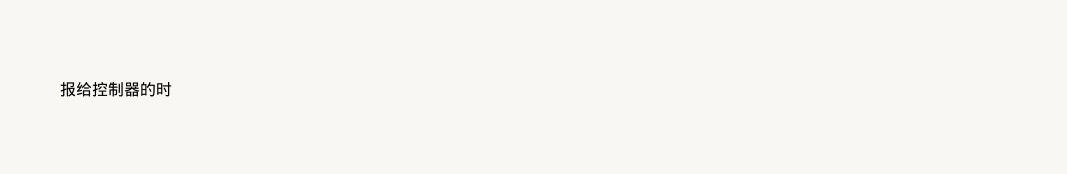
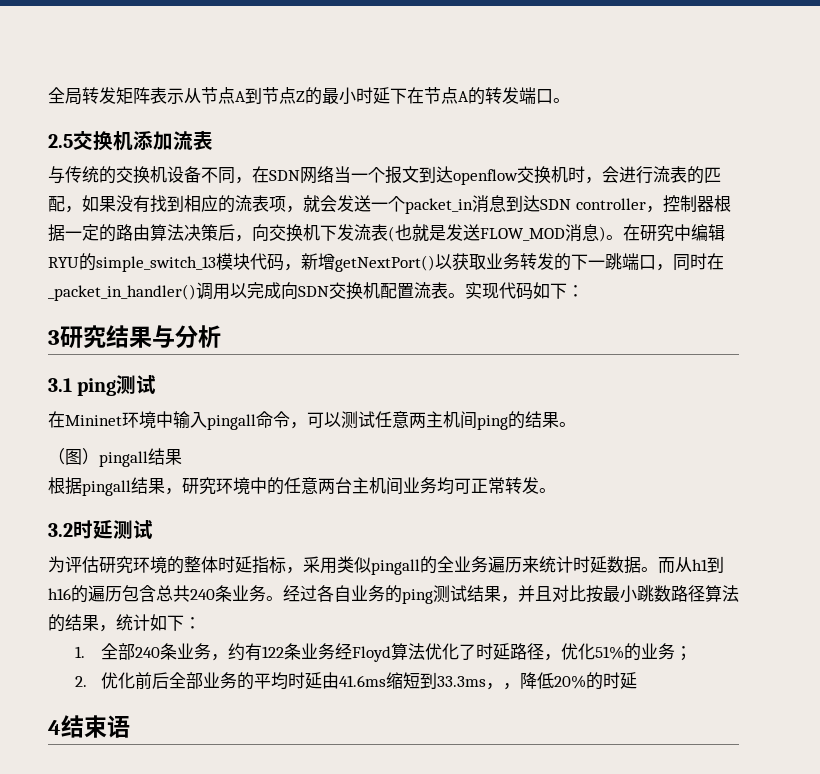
[60,81,172,97] 报给控制器的时 -> [48,87,570,105] [48,130,213,151] [48,166,721,185] [48,195,731,214] [48,224,725,242] [48,253,724,272] [48,282,584,301] [48,325,221,348] [48,375,157,396] [48,411,576,430] [48,448,182,467] [48,477,556,496] [48,520,153,539] [48,556,724,575] [48,585,739,604] [48,614,201,632] [74,643,693,662] [74,672,638,690] [48,715,130,738] 全局转发矩阵表示从节点A到节点Z的最小时延下在节点A的转发端口。 // 2.5交换机添加流表 // 与传统的交换机设备不同，在SDN网络当一个报文到达openflow交换机时，会进行流表的匹配，如果没有找到相应的流表项，就会发送一个packet_in消息到达SDN controller，控制器根据一定的路由算法决策后，向交换机下发流表(也就是发送FLOW_MOD消息)。在研究中编辑RYU的simple_switch_13模块代码，新增getNextPort()以获取业务转发的下一跳端口，同时在_packet_in_handler()调用以完成向SDN交换机配置流表。实现代码如下： // 3研究结果与分析 // 3.1 ping测试 // 在Mininet环境中输入pingall命令，可以测试任意两主机间ping的结果。 // （图）pingall结果 // 根据pingall结果，研究环境中的任意两台主机间业务均可正常转发。 // 3.2时延测试 // 为评估研究环境的整体时延指标，采用类似pingall的全业务遍历来统计时延数据。而从h1到h16的遍历包含总共240条业务。经过各自业务的ping测试结果，并且对比按最小跳数路径算法的结果，统计如下： // 1.全部240条业务，约有122条业务经Floyd算法优化了时延路径，优化51%的业务； // 2.优化前后全部业务的平均时延由41.6ms缩短到33.3ms，，降低20%的时延 // 4结束语

